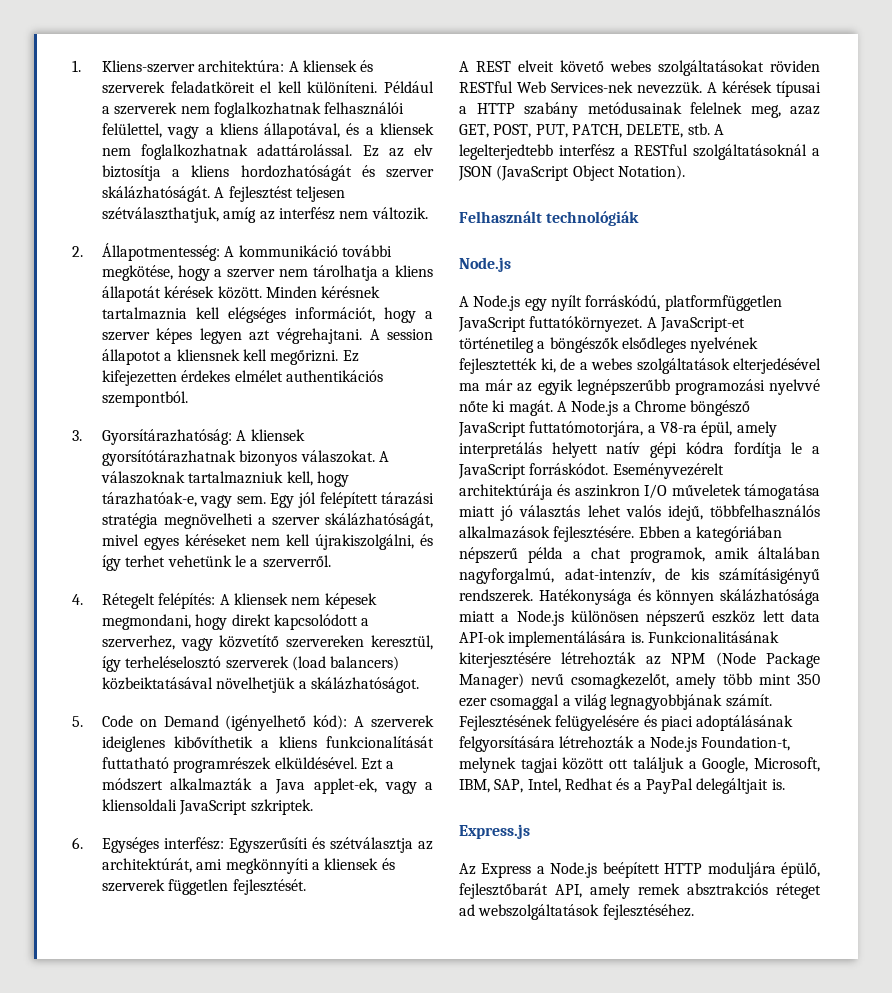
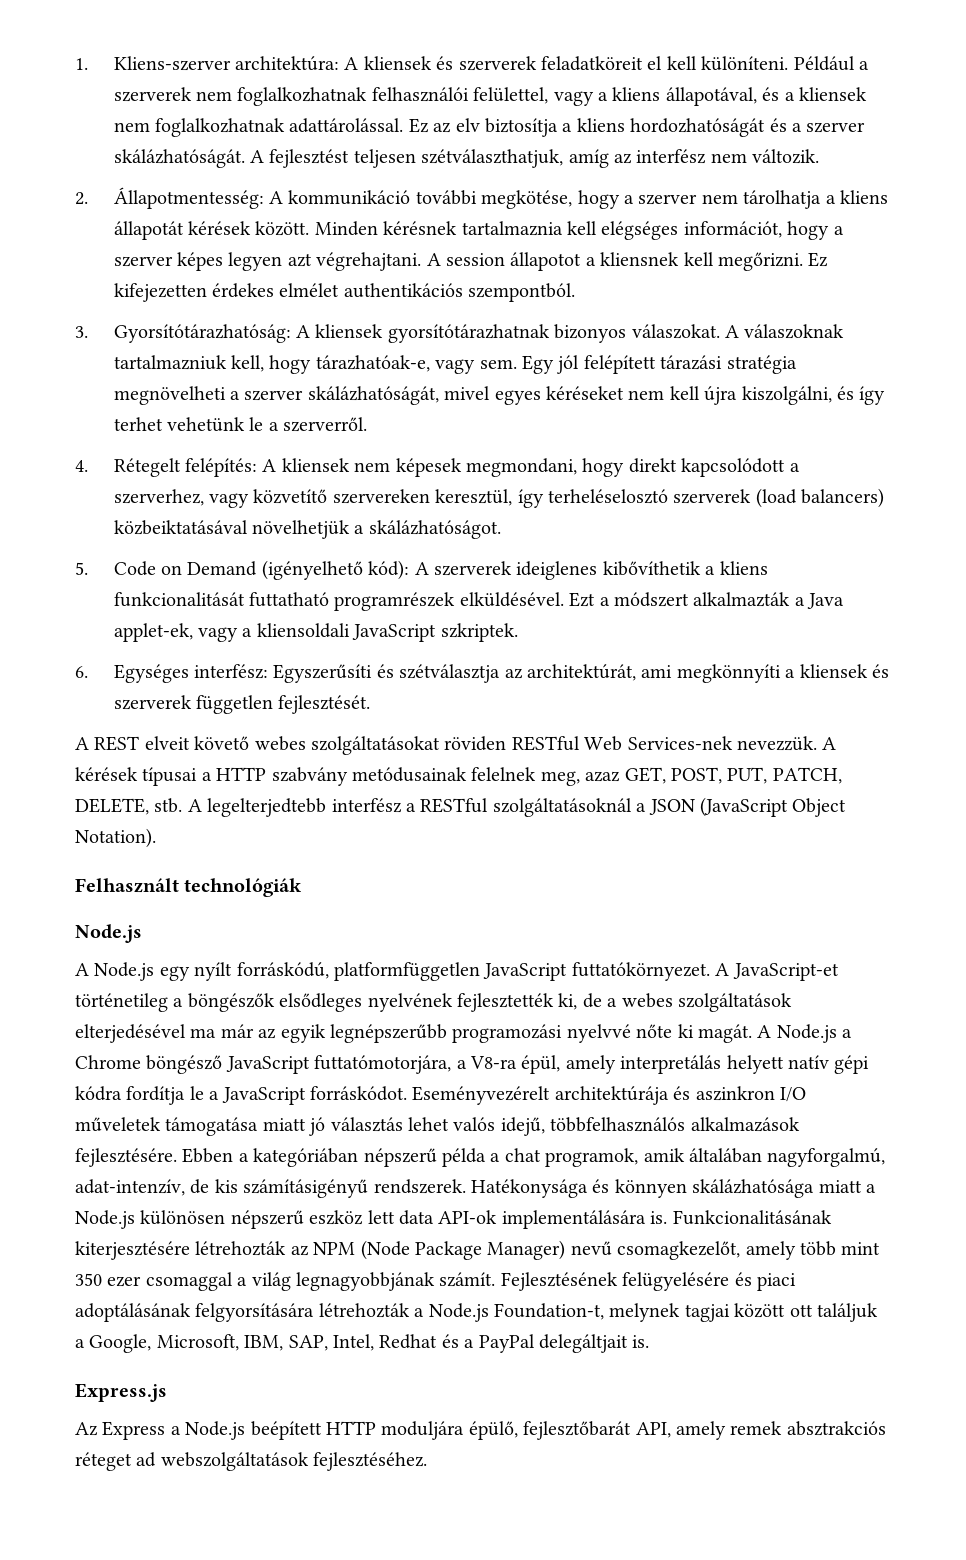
(375, 171) none -> [791,123,802,132] a
[101,429,232,445] Gyorsítárazhatóság: -> [113,324,291,343] Gyorsítótárazhatóság:
[315,534,415,550] újrakiszolgálni, -> [704,386,832,405] újra kiszolgálni,
[326,736,435,748] funkcionalítását -> [113,592,245,607] funkcionalitását
[524,102,578,118] szabány -> [271,767,348,786] szabvány

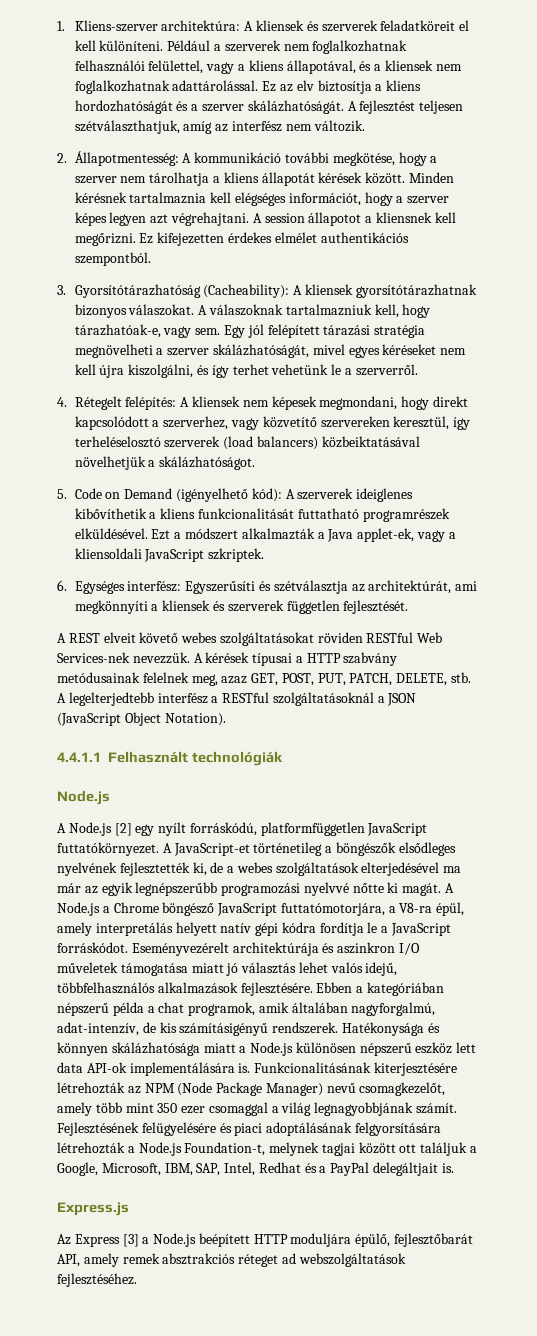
[113,324,291,343] Gyorsítótárazhatóság: -> [74,284,290,298] Gyorsítótárazhatóság (Cacheability):
(156, 838) none -> [57,752,101,762] 4.4.1.1
(155, 971) none -> [114,823,132,836] [2]
[636,1024,673,1038] nőte -> [352,883,384,893] nőtte
(166, 1430) none -> [122,1234,139,1247] [3]

